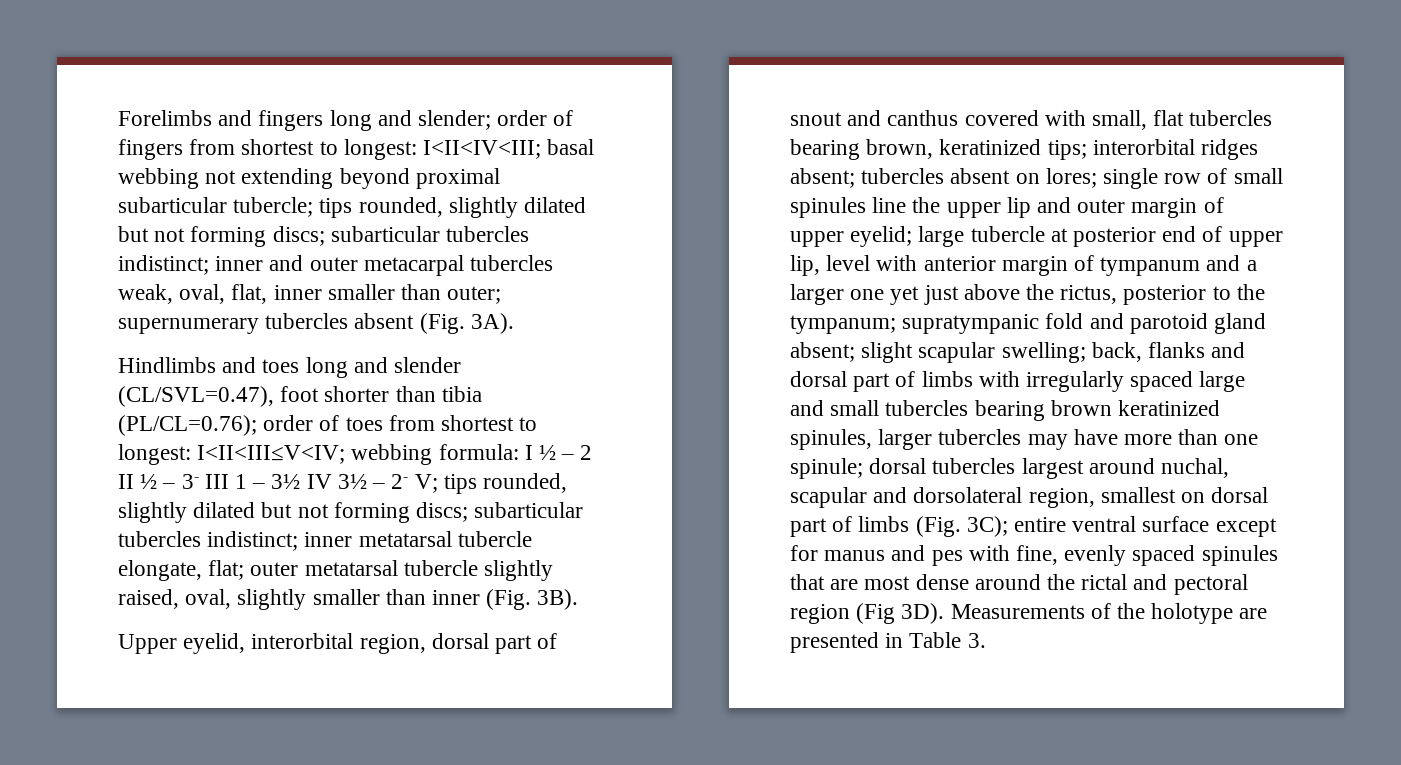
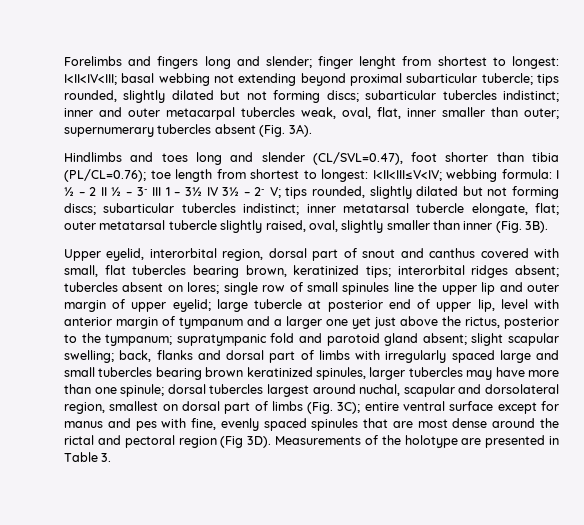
[497,110,574,126] [118,139,183,160] order of fingers -> [318,56,397,69] finger lenght
[263,415,383,431] order of toes -> [150,169,212,182] toe length

